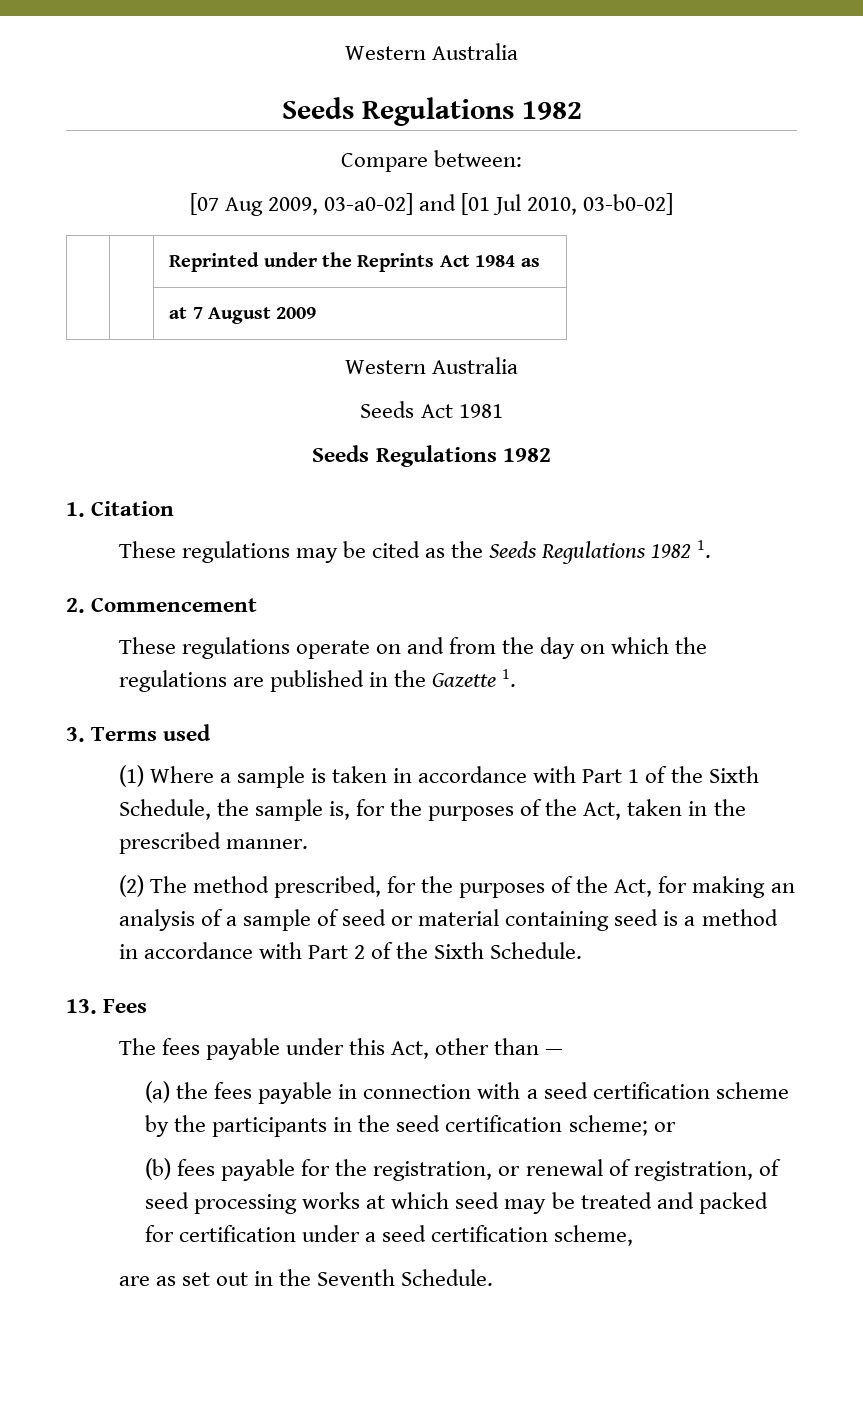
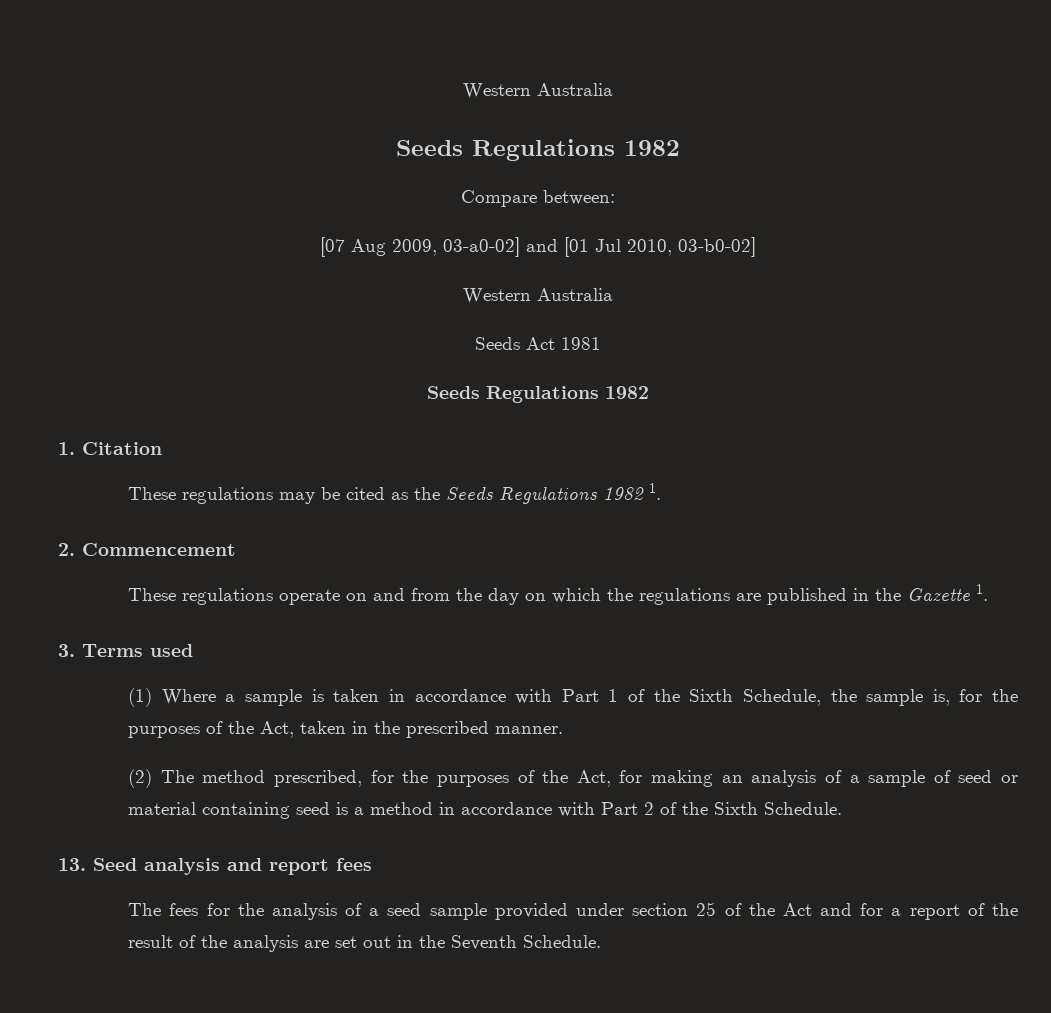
[169,252,540,272] [169,307,317,324] // | | Reprinted under the Reprints Act 1984 as // | | at 7 August 2009 -> (756, 247) none
[103,999,148,1013] [118,1038,564,1060] [144,1081,789,1104] [144,1115,676,1137] [144,1158,781,1181] [144,1192,768,1214] [144,1225,634,1246] [118,1276,176,1286] Fees // The fees payable under this Act, other than — // (a) the fees payable in connection with a seed certification scheme by the participants in the seed certification scheme; or // (b) fees payable for the registration, or renewal of registration, of seed processing works at which seed may be treated and packed for certification under a seed certification scheme, // are as -> [93,858,372,875] [128,902,1018,920] [128,935,330,952] Seed analysis and report fees // The fees for the analysis of a seed sample provided under section 25 of the Act and for a report of the result of the analysis are

